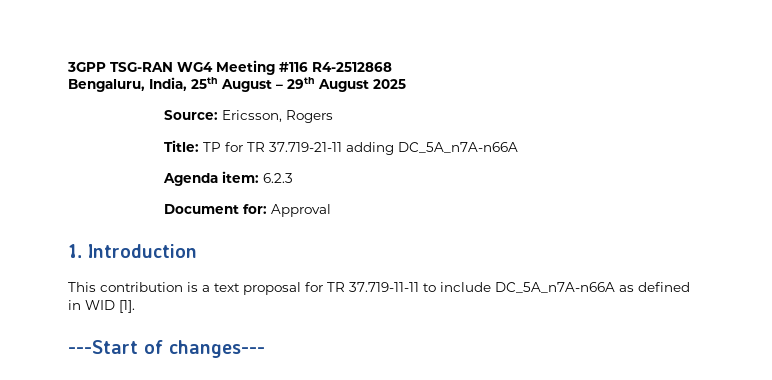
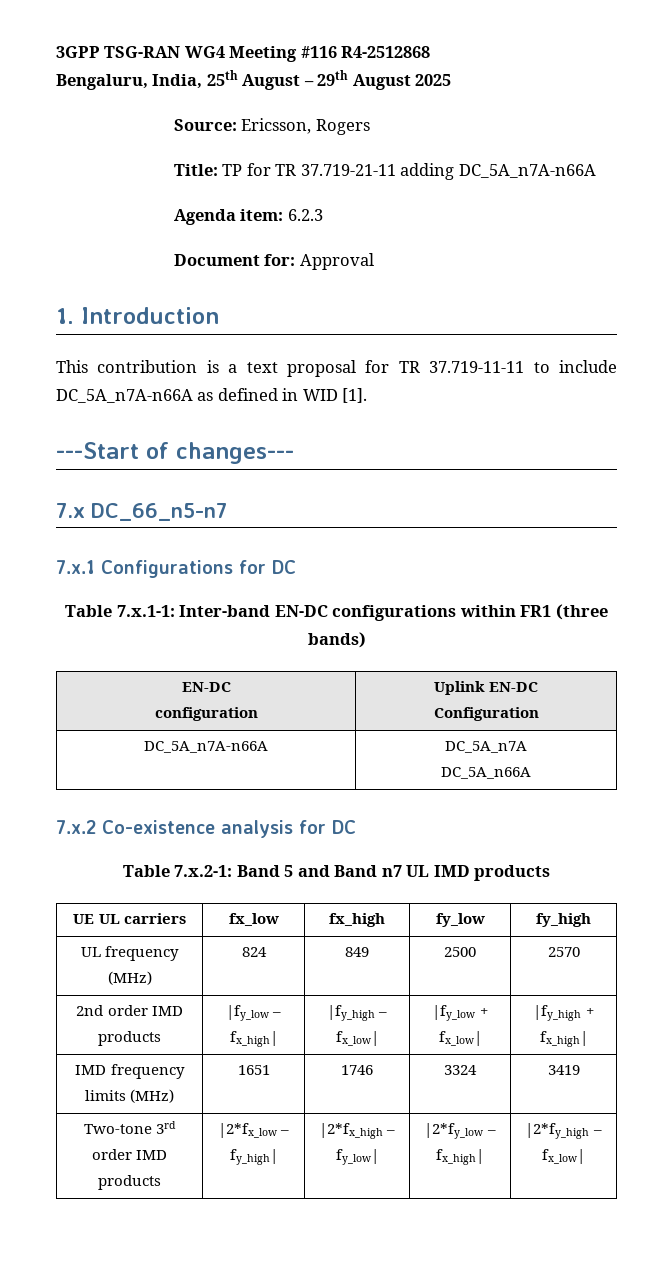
(265, 349) none -> [56,503,227,521] [56,560,296,578] [65,604,608,621] [307,632,366,648] [181,682,231,692] [154,707,258,721] [433,681,539,695] [433,707,539,721] [144,741,268,753] [445,741,527,753] [441,767,531,779] [56,820,356,838] [122,865,551,881] [73,913,186,924] [228,913,279,926] [329,913,385,927] [435,913,485,927] [536,913,591,927] [80,946,180,961] [107,971,152,985] [241,947,267,957] [345,947,369,957] [444,947,476,957] [547,947,580,957] [76,1005,183,1016] [98,1031,161,1046] [225,1005,282,1021] [229,1031,278,1047] [326,1005,388,1021] [335,1031,379,1046] [432,1005,488,1021] [438,1031,482,1046] [533,1005,594,1021] [539,1031,588,1047] [75,1064,185,1079] [84,1089,175,1103] [237,1065,270,1075] [341,1065,373,1075] [444,1065,477,1075] [547,1065,580,1075] [83,1121,177,1134] [91,1149,168,1160] [98,1175,161,1190] [217,1123,290,1138] [229,1149,278,1165] [318,1123,396,1139] [335,1149,379,1165] [424,1123,496,1139] [436,1149,484,1165] [525,1123,602,1139] [542,1149,585,1164] // 7.x DC_66_n5-n7 // 7.x.1 Configurations for DC // Table 7.x.1-1: Inter-band EN-DC configurations within FR1 (three bands) // EN-DC // configuration | Uplink EN-DC // Configuration // DC_5A_n7A-n66A | DC_5A_n7A // DC_5A_n66A // 7.x.2 Co-existence analysis for DC // Table 7.x.2-1: Band 5 and Band n7 UL IMD products // UE UL carriers | fx_low | fx_high | fy_low | fy_high // UL frequency (MHz) | 824 | 849 | 2500 | 2570 // 2nd order IMD products | |fy_low – fx_high| | |fy_high – fx_low| | |fy_low + fx_low| | |fy_high + fx_high| // IMD frequency limits (MHz) | 1651 | 1746 | 3324 | 3419 // Two-tone 3rd order IMD products | |2*fx_low – fy_high| | |2*fx_high – fy_low| | |2*fy_low – fx_high| | |2*fy_high – fx_low|

